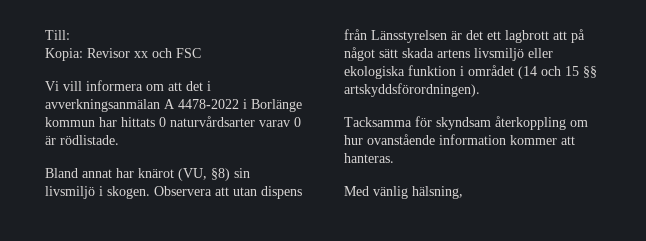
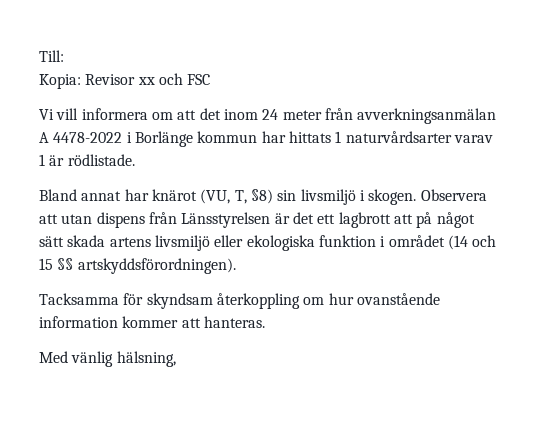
[207,81,211,91] i -> [223,108,353,120] inom 24 meter från
[159,117,166,127] 0 -> [335,131,342,143] 1
[294,117,301,127] 0 -> [39,154,45,166] 1
(207, 174) none -> [234,190,247,204] T,

